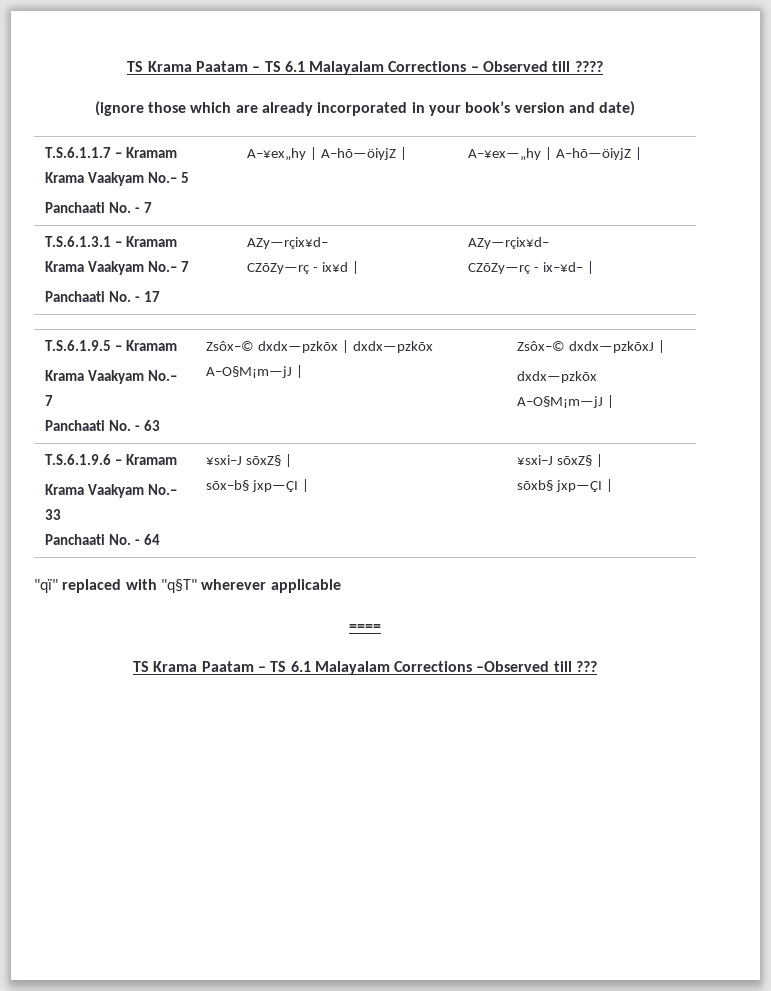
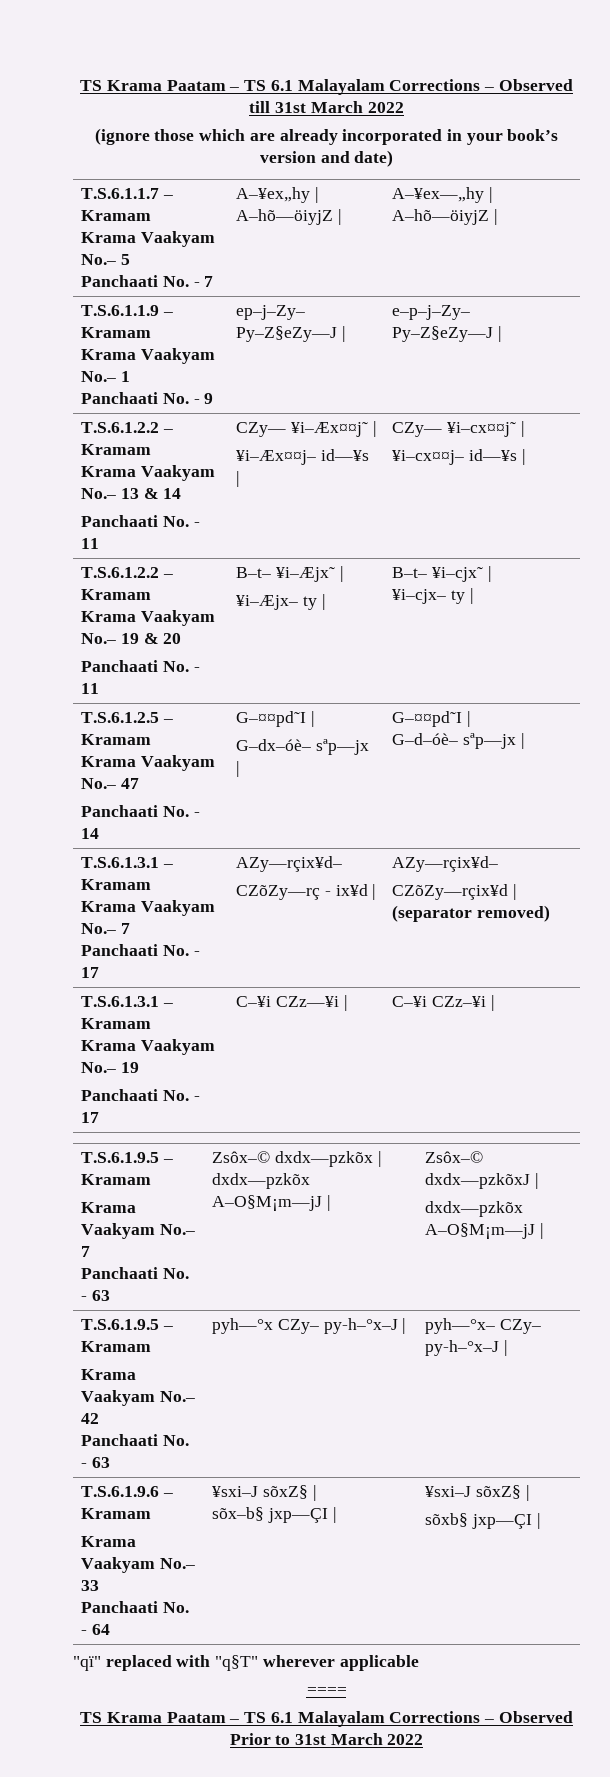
[574,61,603,72] ???? -> [275,101,404,113] 31st March 2022
(642, 153) none -> [81,305,173,316] [81,327,152,338] [81,348,215,364] [81,371,130,382] [81,392,214,404] [236,305,306,320] [236,326,346,342] [392,305,471,320] [392,326,502,342] [81,422,173,433] [81,444,152,455] [81,465,215,481] [81,488,182,499] [81,515,200,527] [81,538,100,549] [236,421,377,437] [236,449,369,465] [236,471,241,487] [392,421,525,437] [392,449,526,465] [81,567,173,578] [81,589,152,600] [81,610,215,626] [81,633,182,644] [81,660,200,672] [81,683,100,694] [236,566,344,582] [236,594,326,610] [392,566,492,582] [392,588,474,604] [81,712,173,723] [81,734,152,745] [81,755,215,771] [81,778,139,789] [81,805,200,817] [81,828,100,839] [236,711,315,727] [236,739,369,755] [236,761,241,777] [392,711,471,727] [392,733,525,749] // T.S.6.1.1.9 – Kramam // Krama Vaakyam No.– 1 // Panchaati No. - 9 | ep–j–Zy– Py–Z§eZy—J | | e–p–j–Zy– Py–Z§eZy—J | // T.S.6.1.2.2 – Kramam // Krama Vaakyam No.– 13 & 14 // Panchaati No. - 11 | CZy— ¥i–Æx¤¤j˜ | // ¥i–Æx¤¤j– id—¥s | | CZy— ¥i–cx¤¤j˜ | // ¥i–cx¤¤j– id—¥s | // T.S.6.1.2.2 – Kramam // Krama Vaakyam No.– 19 & 20 // Panchaati No. - 11 | B–t– ¥i–Æjx˜ | // ¥i–Æjx– ty | | B–t– ¥i–cjx˜ | // ¥i–cjx– ty | // T.S.6.1.2.5 – Kramam // Krama Vaakyam No.– 47 // Panchaati No. - 14 | G–¤¤pd˜I | // G–dx–óè– sªp—jx | | G–¤¤pd˜I | // G–d–óè– sªp—jx |
[468,262,583,274] CZõZy—rç - ix–¥d– -> [392,884,517,900] [392,905,550,922] [81,996,173,1007] [81,1018,152,1029] [81,1039,215,1055] [81,1062,139,1073] [81,1089,200,1101] [81,1112,100,1123] [236,995,348,1011] [392,996,486,1007] CZõZy—rçix¥d | (separator removed) // T.S.6.1.3.1 – Kramam // Krama Vaakyam No.– 19 // Panchaati No. - 17 | C–¥i CZz—¥i | | C–¥i CZz–¥i
(615, 401) none -> [81,1319,173,1330] [81,1341,152,1352] [81,1369,137,1380] [81,1390,195,1406] [81,1413,100,1424] [81,1434,189,1446] [81,1457,110,1468] [212,1318,407,1334] [425,1318,541,1334] [425,1340,508,1356] // T.S.6.1.9.5 – Kramam // Krama Vaakyam No.– 42 // Panchaati No. - 63 | pyh—°x CZy– py-h–°x–J | | pyh—°x– CZy– py-h–°x–J |
[476,661,598,672] –Observed till ??? -> [484,1711,573,1723] [229,1733,424,1745] – Observed Prior to 31st March 2022

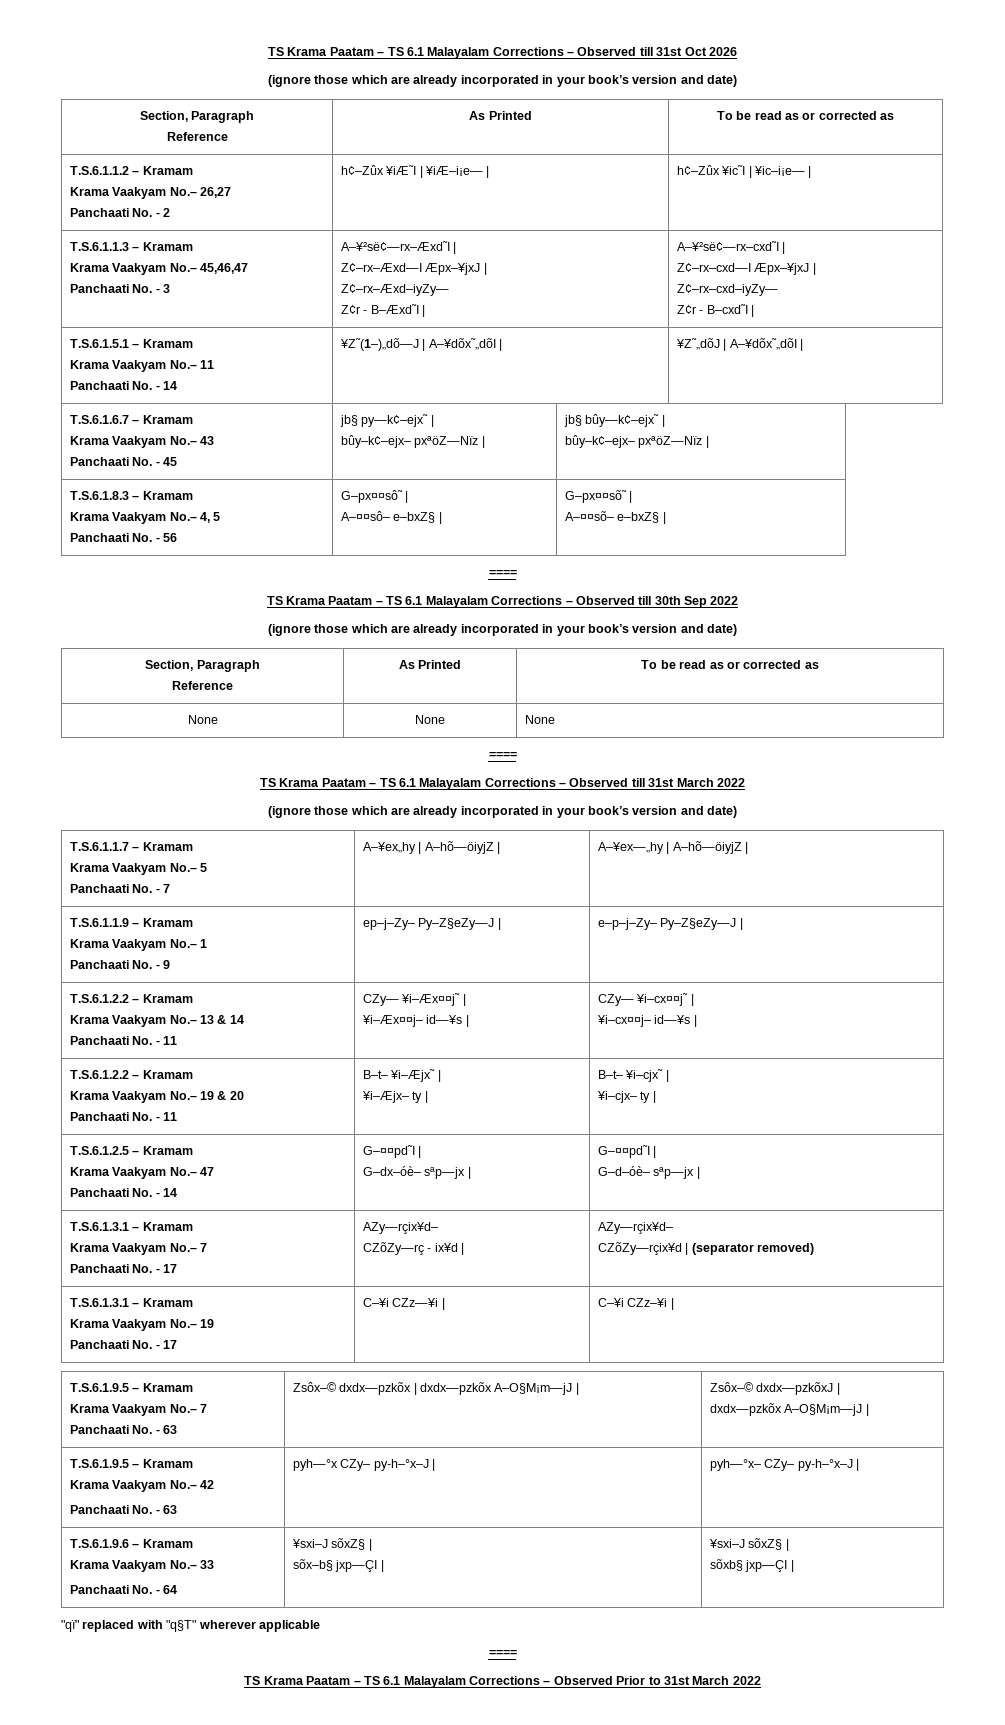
(307, 107) none -> [684,47,737,56] [267,75,738,87] [139,111,255,123] [166,132,228,141] [469,111,532,120] [716,111,895,120] [69,166,193,175] [69,187,231,199] [69,208,170,217] [340,165,490,178] [676,165,812,178] [69,242,193,251] [69,263,248,275] [69,284,170,293] [340,241,457,254] [340,263,487,275] [340,284,449,296] [340,304,425,317] [676,241,786,254] [676,263,816,275] [676,284,778,296] [676,304,754,317] [69,339,193,348] [69,360,214,372] [69,381,177,390] [339,338,502,351] [675,338,803,351] [69,415,193,424] [69,436,214,448] [69,457,177,466] [339,414,434,427] [340,435,485,448] [563,414,665,427] [564,435,709,448] [69,491,193,500] [69,512,221,524] [69,533,177,542] [340,490,409,503] [340,511,442,524] [564,490,633,503] [564,511,666,524] [488,570,517,577] [266,596,739,608] [267,624,738,636] [145,660,260,672] [172,681,233,690] [398,660,462,669] [641,660,819,669] [187,715,218,724] [415,715,445,724] [524,715,555,724] [488,752,517,759] [260,778,675,790] Oct 2026 // (ignore those which are already incorporated in your book’s version and date) // Section, Paragraph // Reference | As Printed | To be read as or corrected as // T.S.6.1.1.2 – Kramam // Krama Vaakyam No.– 26,27 // Panchaati No. - 2 | h¢–Zûx ¥iÆ˜I | ¥iÆ–i¡e— | | h¢–Zûx ¥ic˜I | ¥ic–i¡e— | // T.S.6.1.1.3 – Kramam // Krama Vaakyam No.– 45,46,47 // Panchaati No. - 3 | A–¥²së¢—rx–Æxd˜I | // Z¢–rx–Æxd—I Æpx–¥jxJ | // Z¢–rx–Æxd–iyZy— // Z¢r - B–Æxd˜I | | A–¥²së¢—rx–cxd˜I | // Z¢–rx–cxd—I Æpx–¥jxJ | // Z¢–rx–cxd–iyZy— // Z¢r - B–cxd˜I | // T.S.6.1.5.1 – Kramam // Krama Vaakyam No.– 11 // Panchaati No. - 14 | ¥Z˜(1–)„dõ—J | A–¥dõx˜„dõI | | ¥Z˜„dõJ | A–¥dõx˜„dõI | // T.S.6.1.6.7 – Kramam // Krama Vaakyam No.– 43 // Panchaati No. - 45 | jb§ py—k¢–ejx˜ | // bûy–k¢–ejx– pxªöZ—Nïz | | jb§ bûy—k¢–ejx˜ | // bûy–k¢–ejx– pxªöZ—Nïz | // T.S.6.1.8.3 – Kramam // Krama Vaakyam No.– 4, 5 // Panchaati No. - 56 | G–px¤¤sô˜ | // A–¤¤sô– e–bxZ§ | | G–px¤¤sõ˜ | // A–¤¤sõ– e–bxZ§ | // ==== // TS Krama Paatam – TS 6.1 Malayalam Corrections – Observed till 30th Sep 2022 // (ignore those which are already incorporated in your book’s version and date) // Section, Paragraph // Reference | As Printed | To be read as or corrected as // None | None | None // ==== // TS Krama Paatam – TS 6.1 Malayalam Corrections – Observed till 31st

